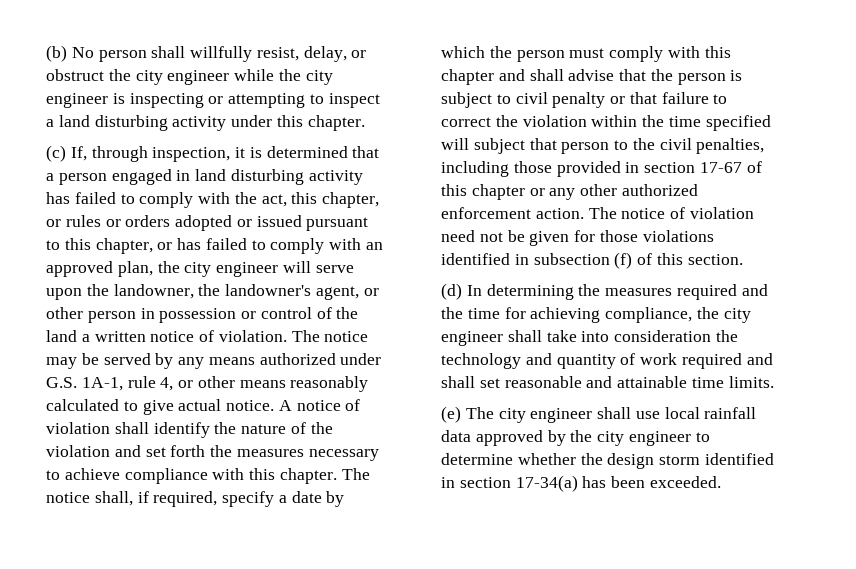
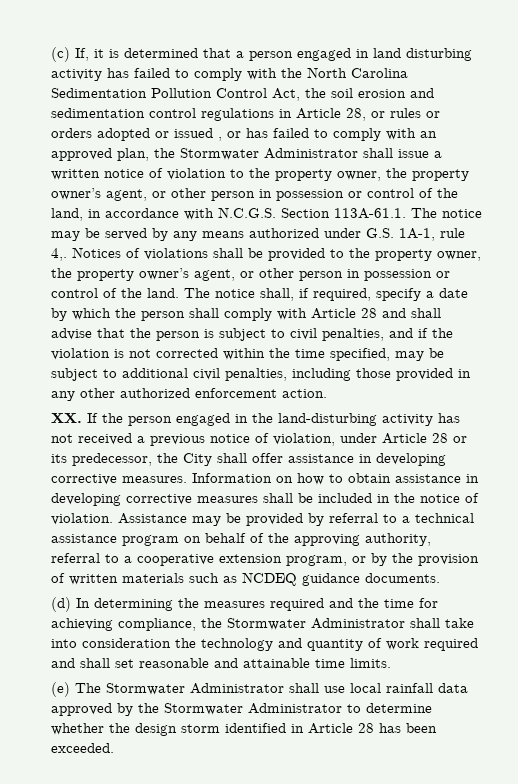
[46,45,367,62] [46,69,333,85] [46,93,380,108] [46,115,365,131] [46,145,231,162] (b) No person shall willfully resist, delay, or obstruct the city engineer while the city engineer is inspecting or attempting to inspect a land disturbing activity under this chapter. // (c) If, through inspection, -> [51,47,90,62] (c) If,
[261,192,380,208] act, this chapter, -> [307,67,409,78] [51,88,435,101] [51,108,367,121] North Carolina Sedimentation Pollution Control Act, the soil erosion and sedimentation control regulations in Article 28,
[306,217,369,231] [46,238,153,254] pursuant to this chapter, -> [218,137,223,141] ,
[184,261,354,277] [46,284,312,300] city engineer will serve upon the landowner, the landowner's -> [180,148,443,160] [51,168,470,181] [51,188,102,200] Stormwater Administrator shall issue a written notice of violation to the property owner, the property owner’s
[46,330,287,342] land a written notice of violation. -> [51,207,407,221] land, in accordance with N.C.G.S. Section 113A-61.1.
[160,376,369,392] [46,399,361,415] [46,422,333,438] [46,445,379,461] [46,468,337,484] 4, or other means reasonably calculated to give actual notice. A notice of violation shall identify the nature of the violation and set forth the measures necessary to achieve compliance with this chapter. -> [51,247,482,261] [51,268,451,281] [51,288,180,298] 4,. Notices of violations shall be provided to the property owner, the property owner’s agent, or other person in possession or control of the land.
[569,46,731,62] [441,69,495,85] must comply with this chapter -> [189,308,378,321] shall comply with Article 28
[552,92,728,108] [441,115,771,131] [441,138,655,154] penalty or that failure to correct the violation within the time specified will subject that person to the -> [322,328,454,341] [51,348,445,361] [51,368,189,381] penalties, and if the violation is not corrected within the time specified, may be subject to additional
[644,161,762,173] [441,184,545,200] section 17-67 of this chapter or -> (472, 373) none
[588,207,754,219] [441,230,714,246] [441,252,743,269] The notice of violation need not be given for those violations identified in subsection (f) of this section. -> [51,413,461,426] [51,433,468,446] [51,453,447,466] [51,473,480,485] [51,493,480,506] [51,513,475,526] [51,533,432,546] [51,553,480,566] [51,572,441,586] // XX. If the person engaged in the land-disturbing activity has not received a previous notice of violation, under Article 28 or its predecessor, the City shall offer assistance in developing corrective measures. Information on how to obtain assistance in developing corrective measures shall be included in the notice of violation. Assistance may be provided by referral to a technical assistance program on behalf of the approving authority, referral to a cooperative extension program, or by the provision of written materials such as NCDEQ guidance documents.
[723,308,751,323] [441,331,504,346] city engineer -> [227,618,406,630] Stormwater Administrator
[498,408,593,423] city engineer -> [106,683,285,695] Stormwater Administrator
[597,431,691,446] city engineer -> [164,703,343,715] Stormwater Administrator
[459,475,578,492] section 17-34(a) -> [308,723,375,734] Article 28

